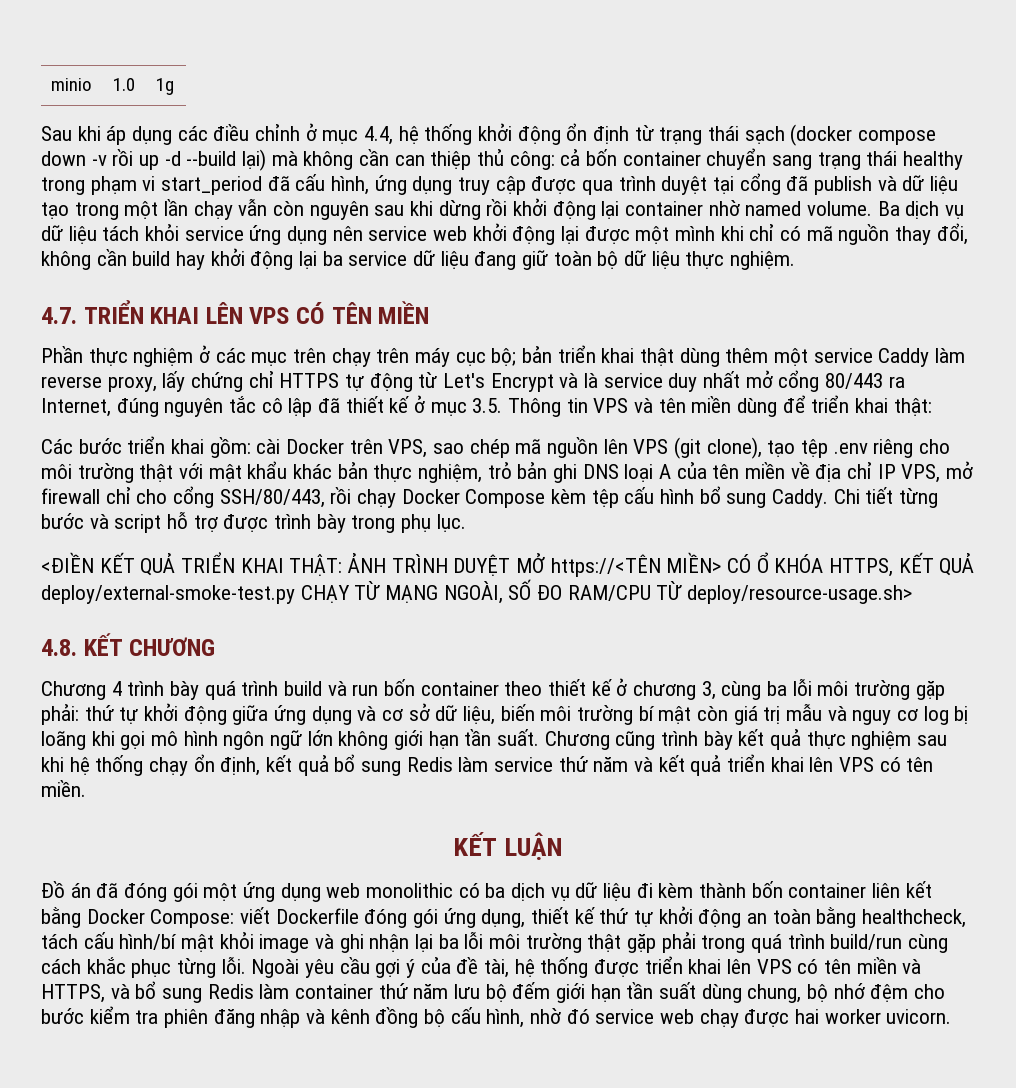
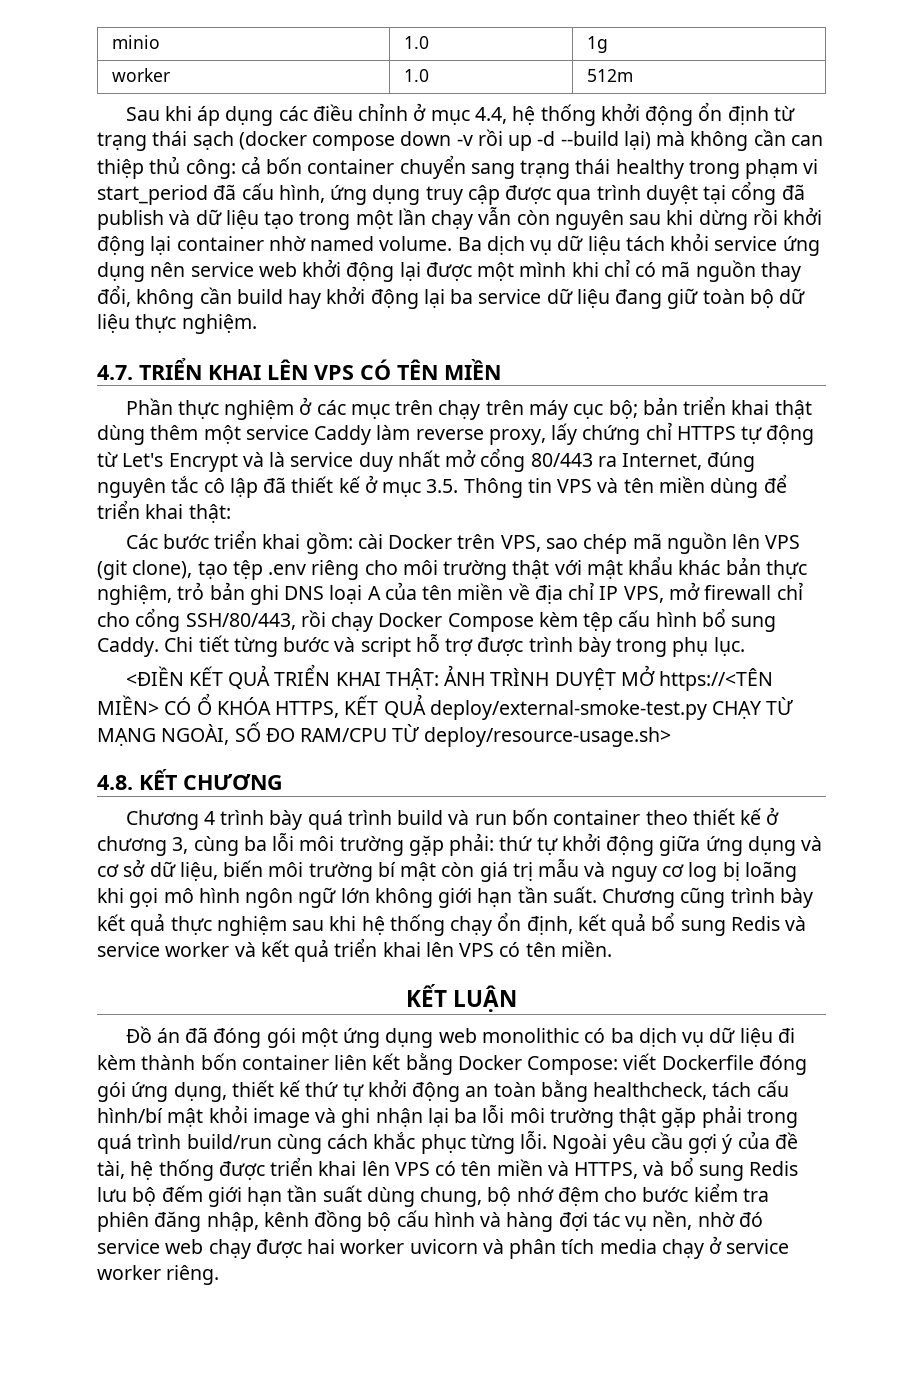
(175, 86) none -> [111,68,170,82] [403,69,429,82] [586,69,633,82] // worker | 1.0 | 512m
[458,756,629,772] làm service thứ năm -> [785,916,807,931] [97,942,230,957] và service worker
[259,983,449,999] làm container thứ năm -> (799, 1168) none
[260,1009,326,1028] nhập và -> [206,1212,259,1232] nhập,
[486,1009,525,1028] hình, -> [433,1210,693,1232] hình và hàng đợi tác vụ nền,
[886,1009,952,1024] uvicorn. -> [409,1236,790,1259] [97,1265,220,1285] uvicorn và phân tích media chạy ở service worker riêng.

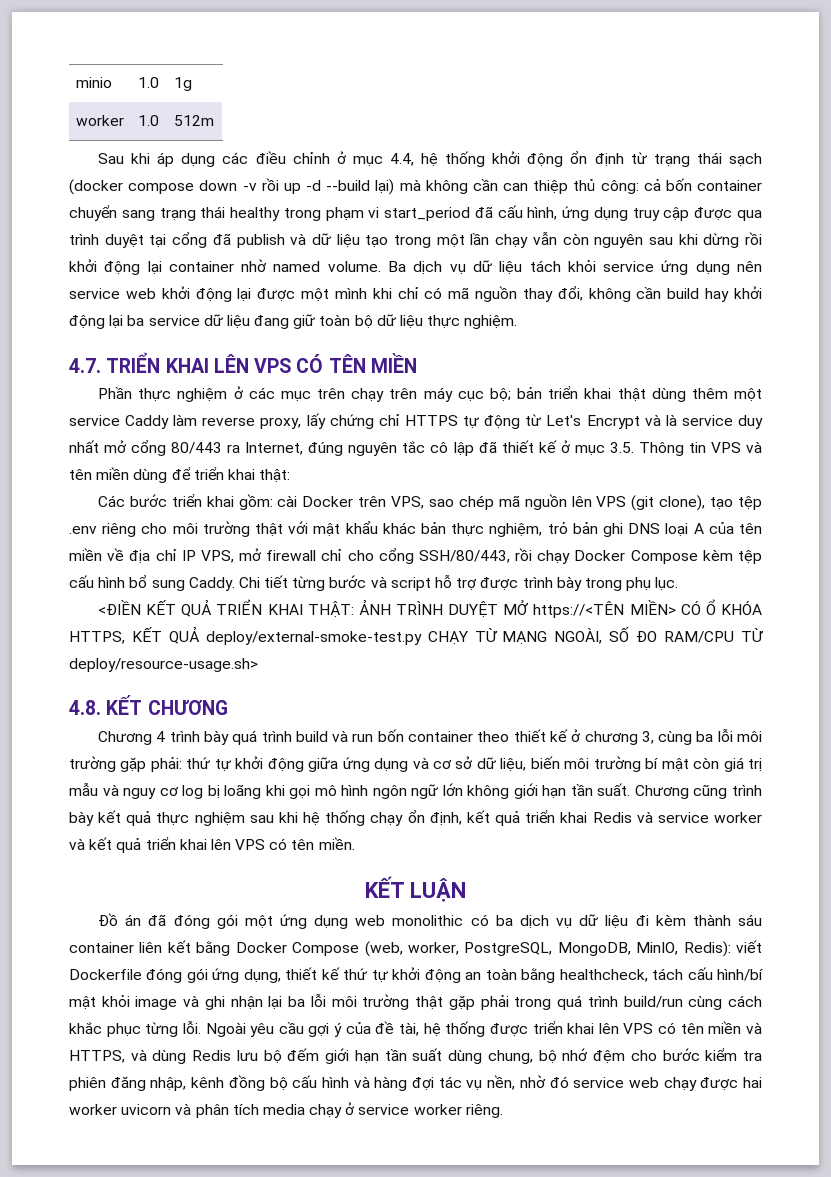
[651,912,726,936] bổ sung -> [525,810,588,823] triển khai
[200,1053,237,1070] bốn -> [737,914,762,926] sáu
[527,1056,619,1075] Compose: -> [292,941,731,957] Compose (web, worker, PostgreSQL, MongoDB, MinIO, Redis):
[669,1157,744,1181] bổ sung -> [152,1050,187,1064] dùng

